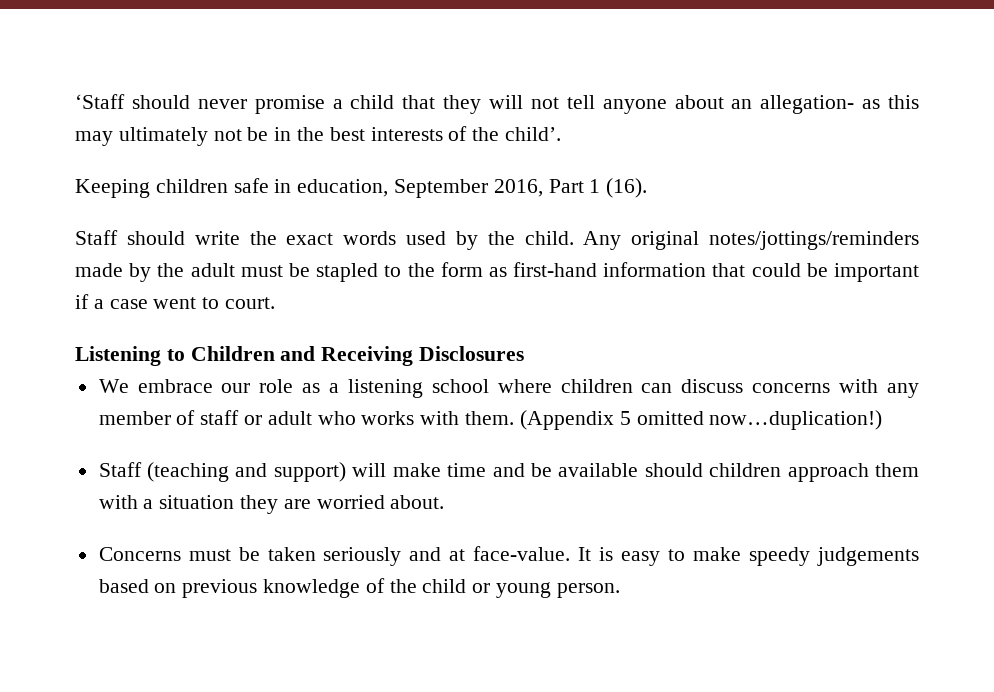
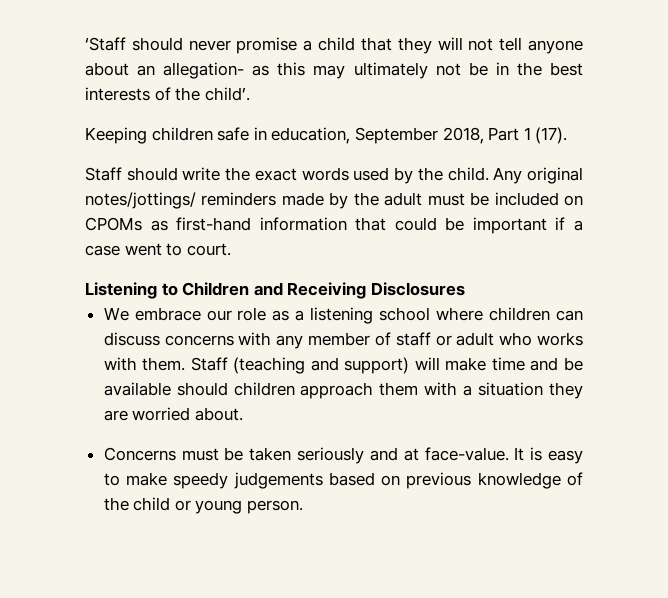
[493,179,543,197] 2016, -> [442,127,484,144] 2018,
[606,178,648,198] (16). -> [535,127,568,144] (17).
[709,231,919,250] notes/jottings/reminders -> [85,192,277,209] notes/jottings/ reminders
[316,262,483,282] stapled to the form -> [494,192,584,206] [85,217,142,231] included on CPOMs
[519,410,883,430] (Appendix 5 omitted now…duplication!) // -> (186, 364) none

